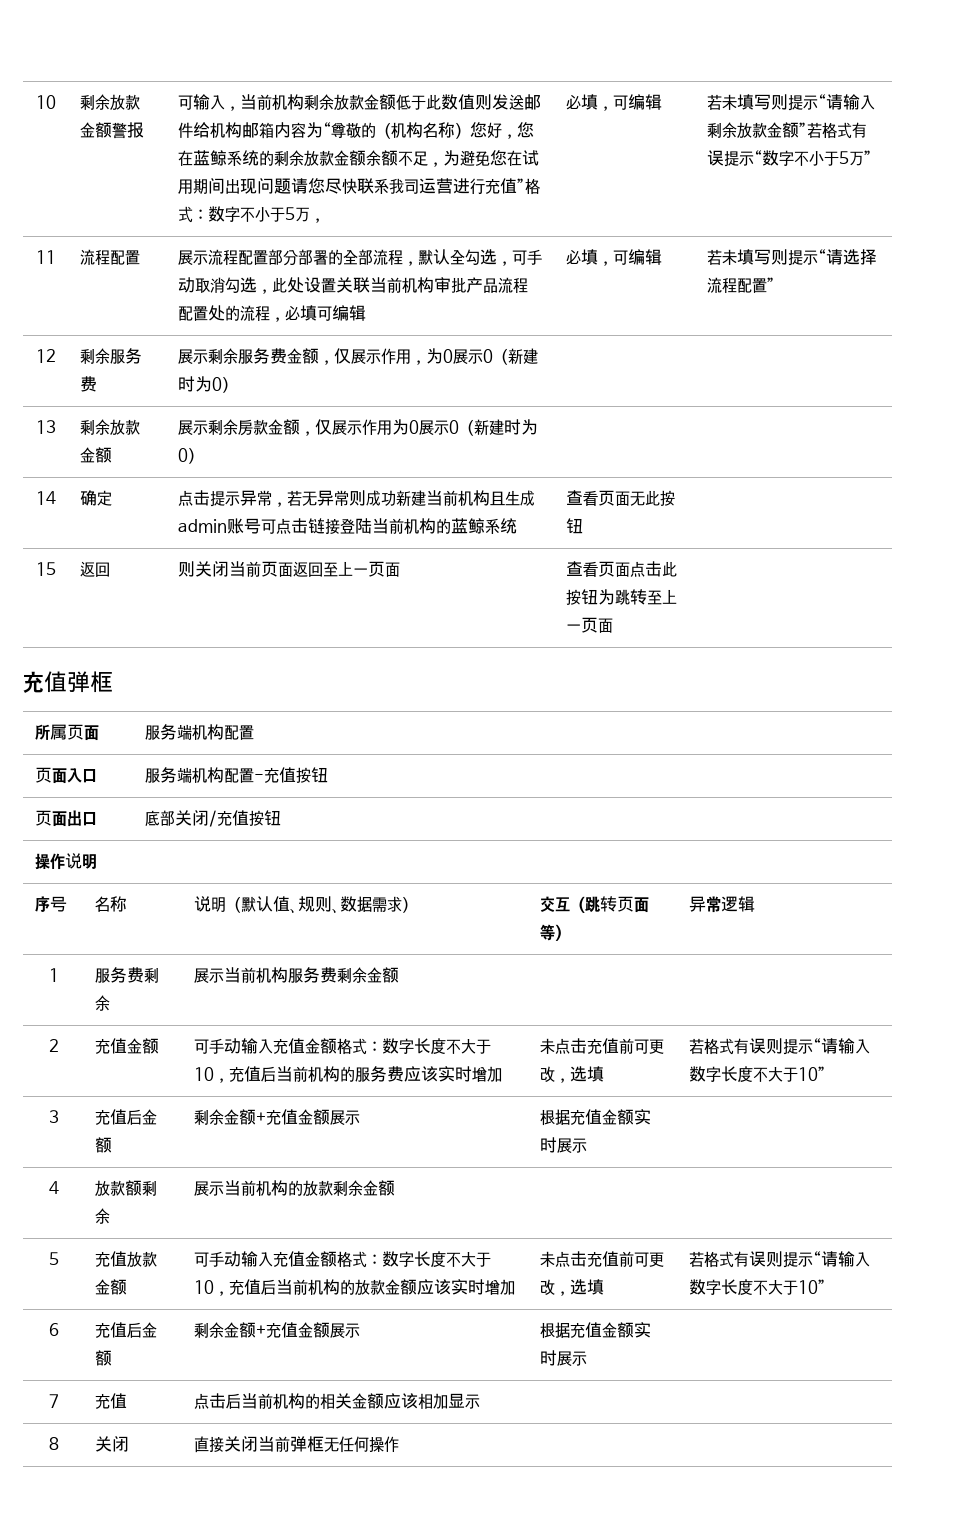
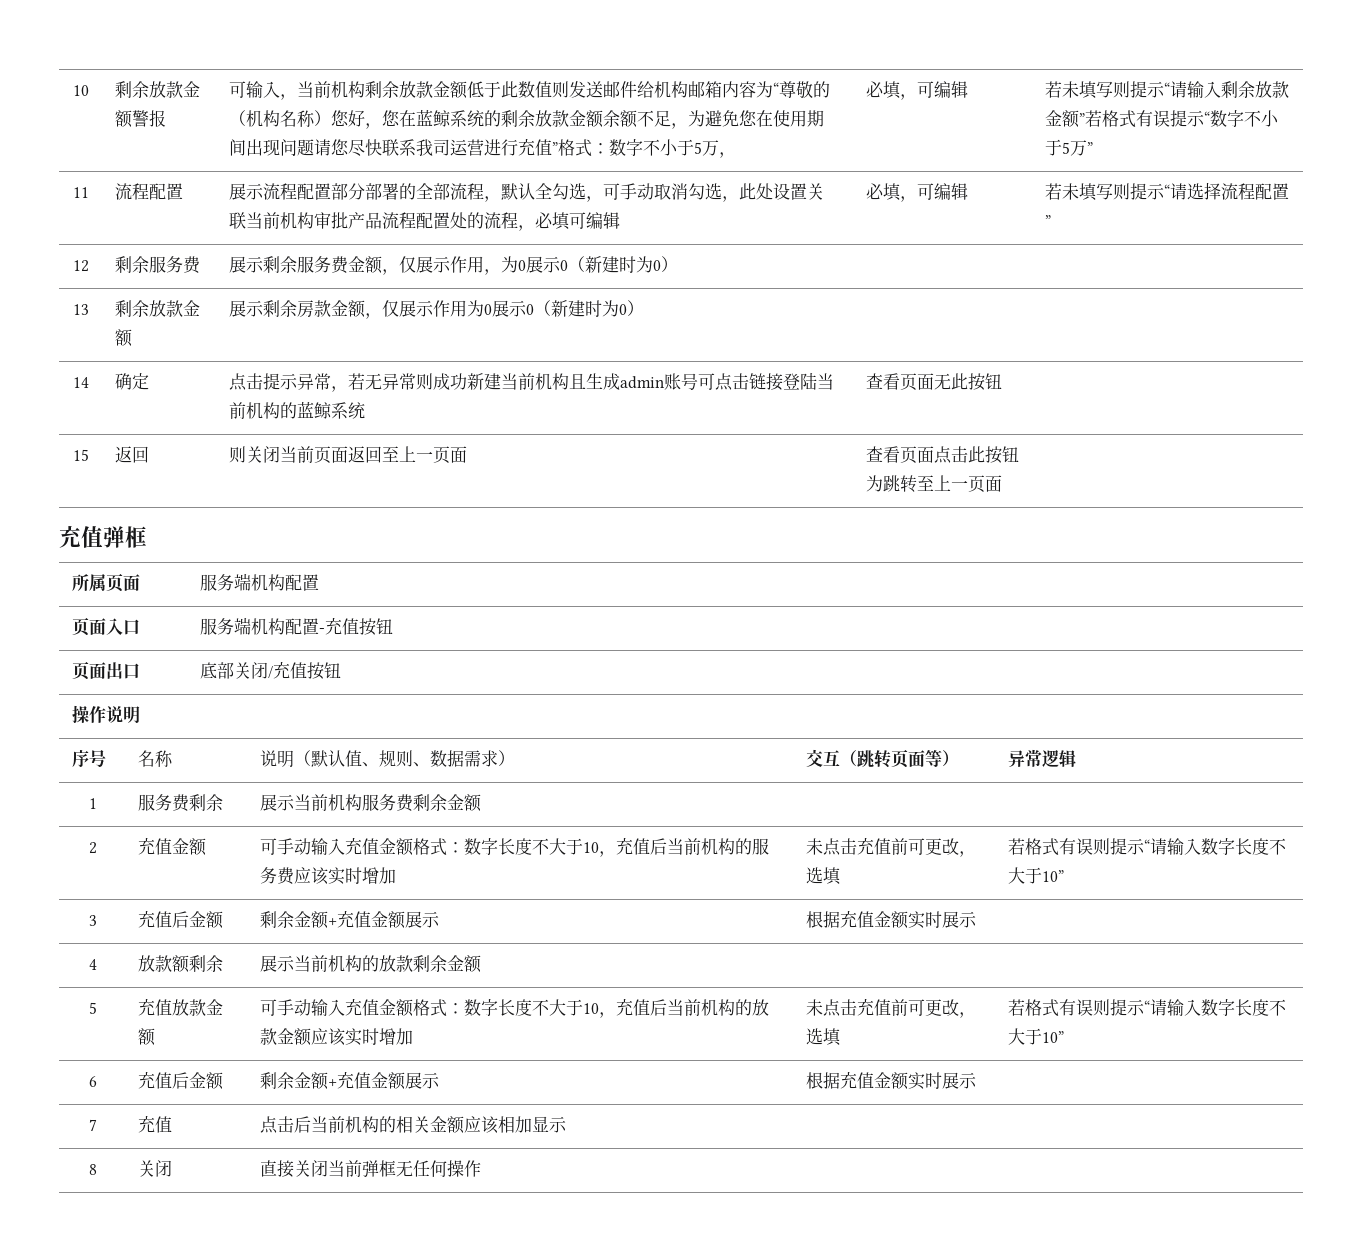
[522,150,540,166] 试 -> [773,110,791,127] 使

